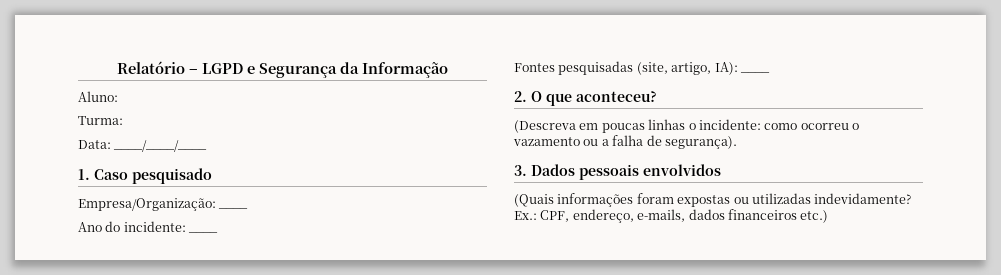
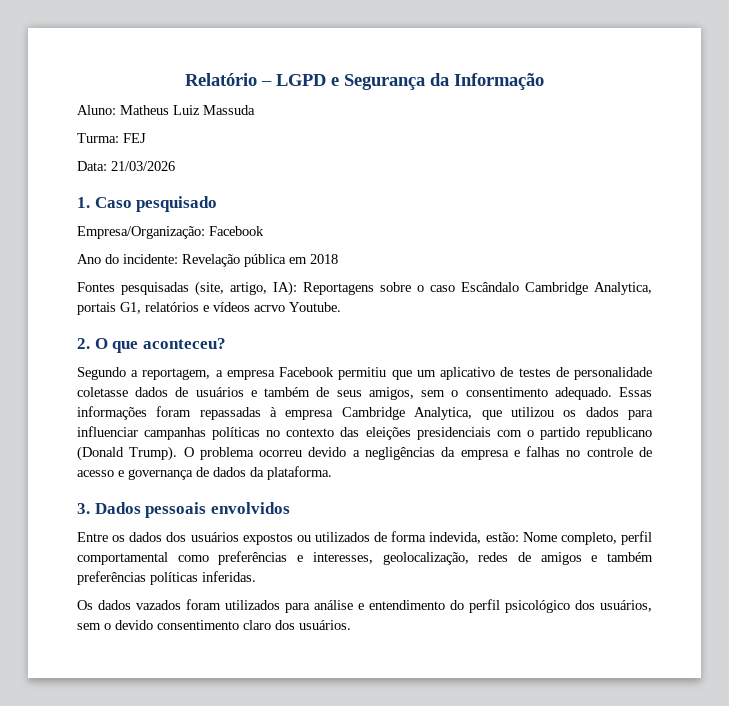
(118, 96) none -> [120,105,255,115] Matheus Luiz Massuda
(123, 120) none -> [123,133,146,143] FEJ
[113,140,208,152] ____/____/____ -> [111,161,175,171] 21/03/2026
[218,208,249,209] ____ -> [209,226,264,236] Facebook
[188,232,219,233] ____ -> [182,254,338,267] Revelação pública em 2018
[739,72,770,73] [514,91,657,106] [514,119,859,133] [513,135,737,149] [514,164,721,180] [514,193,912,207] [514,209,829,223] ____ // 2. O que aconteceu? // (Descreva em poucas linhas o incidente: como ocorreu o vazamento ou a falha de segurança). // 3. Dados pessoais envolvidos // (Quais informações foram expostas ou utilizadas indevidamente? Ex.: CPF, endereço, e-mails, dados financeiros etc.) -> [303,282,652,295] [77,302,341,315] [77,338,226,353] [77,367,652,380] [77,387,652,400] [77,406,654,420] [77,426,652,440] [77,446,652,461] [77,466,332,480] [77,502,290,518] [77,531,653,545] [77,551,653,565] [77,571,256,585] [77,599,652,613] [77,620,351,630] Reportagens sobre o caso Escândalo Cambridge Analytica, portais G1, relatórios e vídeos acrvo Youtube. // 2. O que aconteceu? // Segundo a reportagem, a empresa Facebook permitiu que um aplicativo de testes de personalidade coletasse dados de usuários e também de seus amigos, sem o consentimento adequado. Essas informações foram repassadas à empresa Cambridge Analytica, que utilizou os dados para influenciar campanhas políticas no contexto das eleições presidenciais com o partido republicano (Donald Trump). O problema ocorreu devido a negligências da empresa e falhas no controle de acesso e governança de dados da plataforma. // 3. Dados pessoais envolvidos // Entre os dados dos usuários expostos ou utilizados de forma indevida, estão: Nome completo, perfil comportamental como preferências e interesses, geolocalização, redes de amigos e também preferências políticas inferidas. // Os dados vazados foram utilizados para análise e entendimento do perfil psicológico dos usuários, sem o devido consentimento claro dos usuários.

